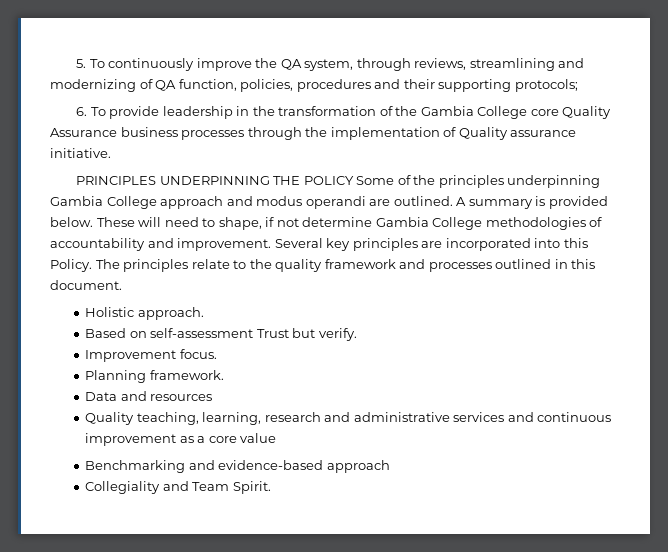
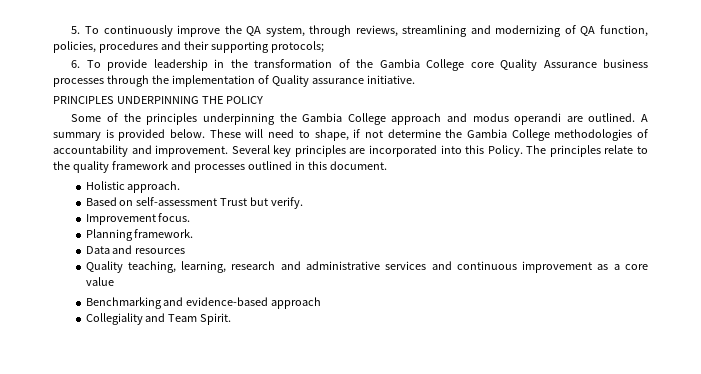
(354, 180) none -> (263, 100) //
(601, 181) none -> [279,113,297,122] the
(373, 222) none -> [445,129,463,138] the

